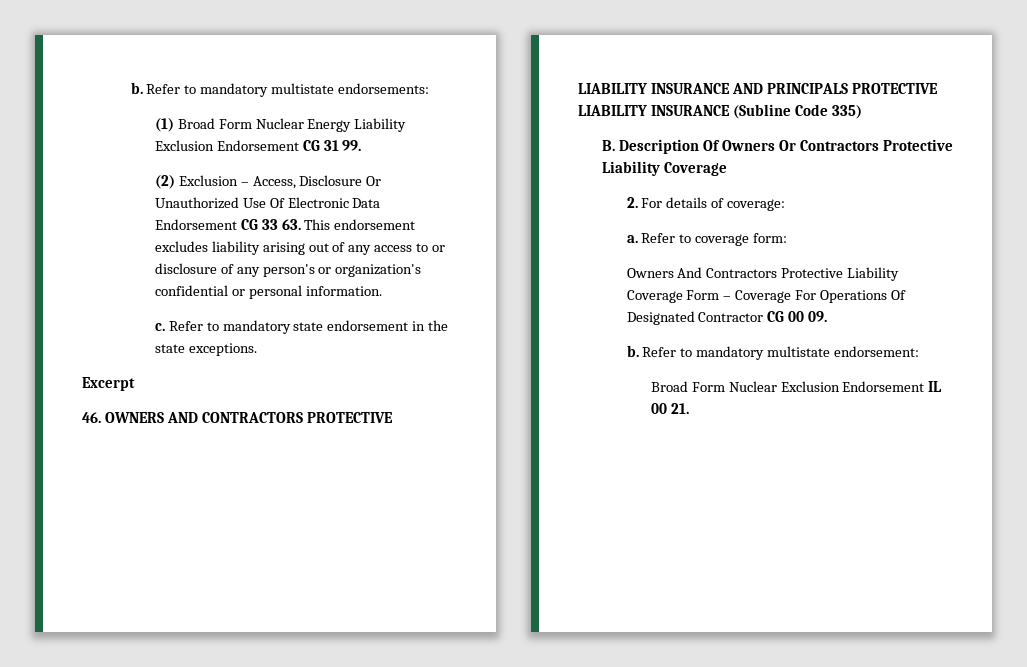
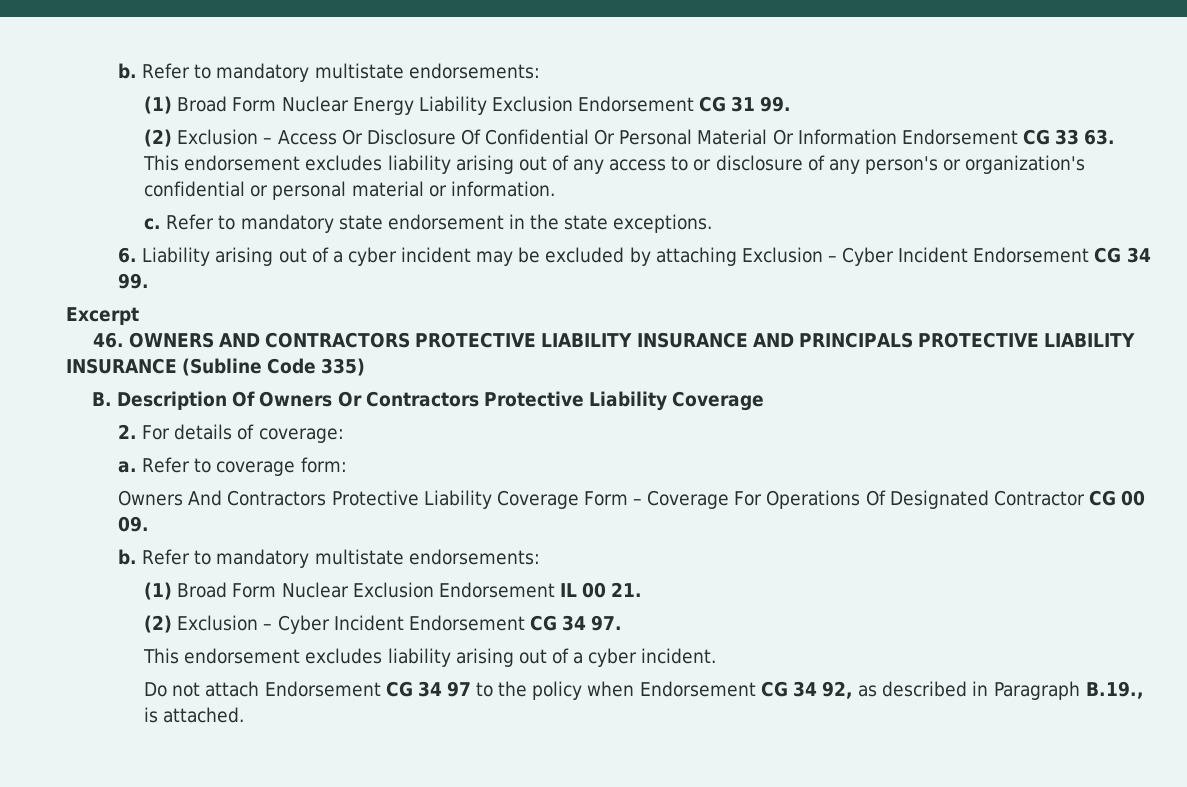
[252,175,382,189] [154,197,381,209] Access, Disclosure Or Unauthorized Use Of Electronic Data -> [277,129,897,145] Access Or Disclosure Of Confidential Or Personal Material Or Information
(302, 292) none -> [351,181,447,197] material or
(257, 349) none -> [118,247,1151,266] [118,273,150,289] // 6. Liability arising out of a cyber incident may be excluded by attaching Exclusion – Cyber Incident Endorsement CG 34 99.
[834,346,920,357] endorsement: // -> [408,549,540,565] [144,582,173,600] endorsements: // (1)
(689, 408) none -> [144,615,623,634] [143,648,717,667] [144,681,1144,700] [144,707,245,723] // (2) Exclusion – Cyber Incident Endorsement CG 34 97. // This endorsement excludes liability arising out of a cyber incident. // Do not attach Endorsement CG 34 97 to the policy when Endorsement CG 34 92, as described in Paragraph B.19., is attached.

